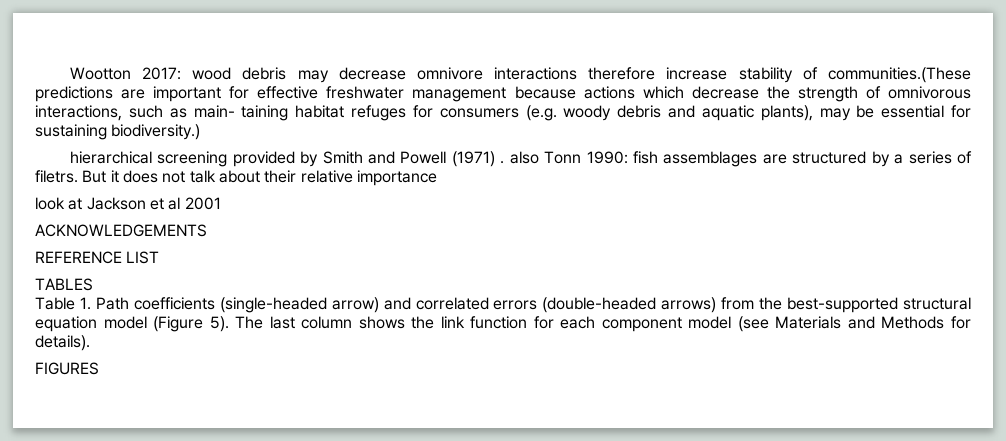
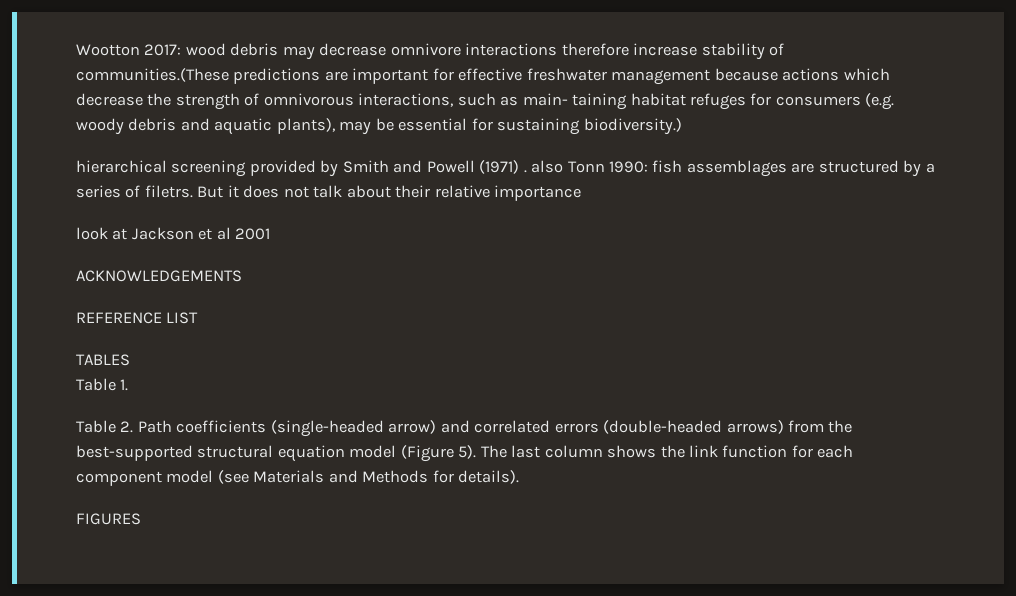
(91, 303) none -> [76,420,134,433] // Table 2.

